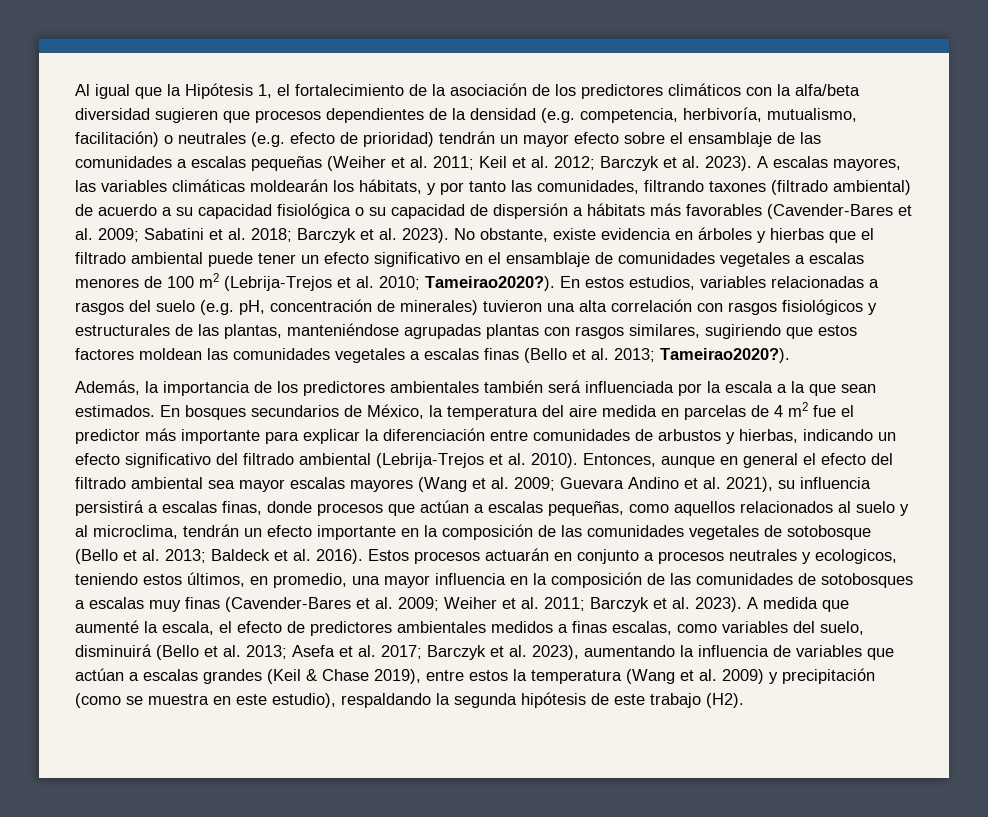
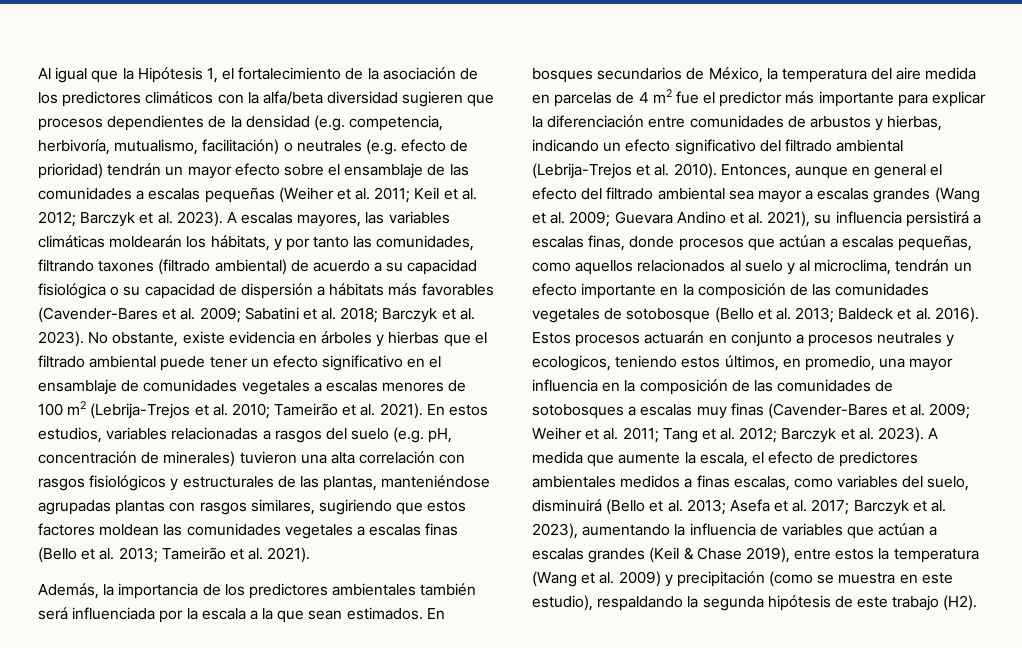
[425,276,555,291] Tameirao2020?). -> [274,403,423,419] Tameirão et al. 2021).
[660,348,790,363] Tameirao2020?). -> [161,547,311,563] Tameirão et al. 2021).
[290,477,413,492] escalas mayores -> [805,188,931,203] a escalas grandes
(585, 604) none -> [662,427,778,443] Tang et al. 2012;
[75,620,139,633] aumenté -> [618,452,681,464] aumente

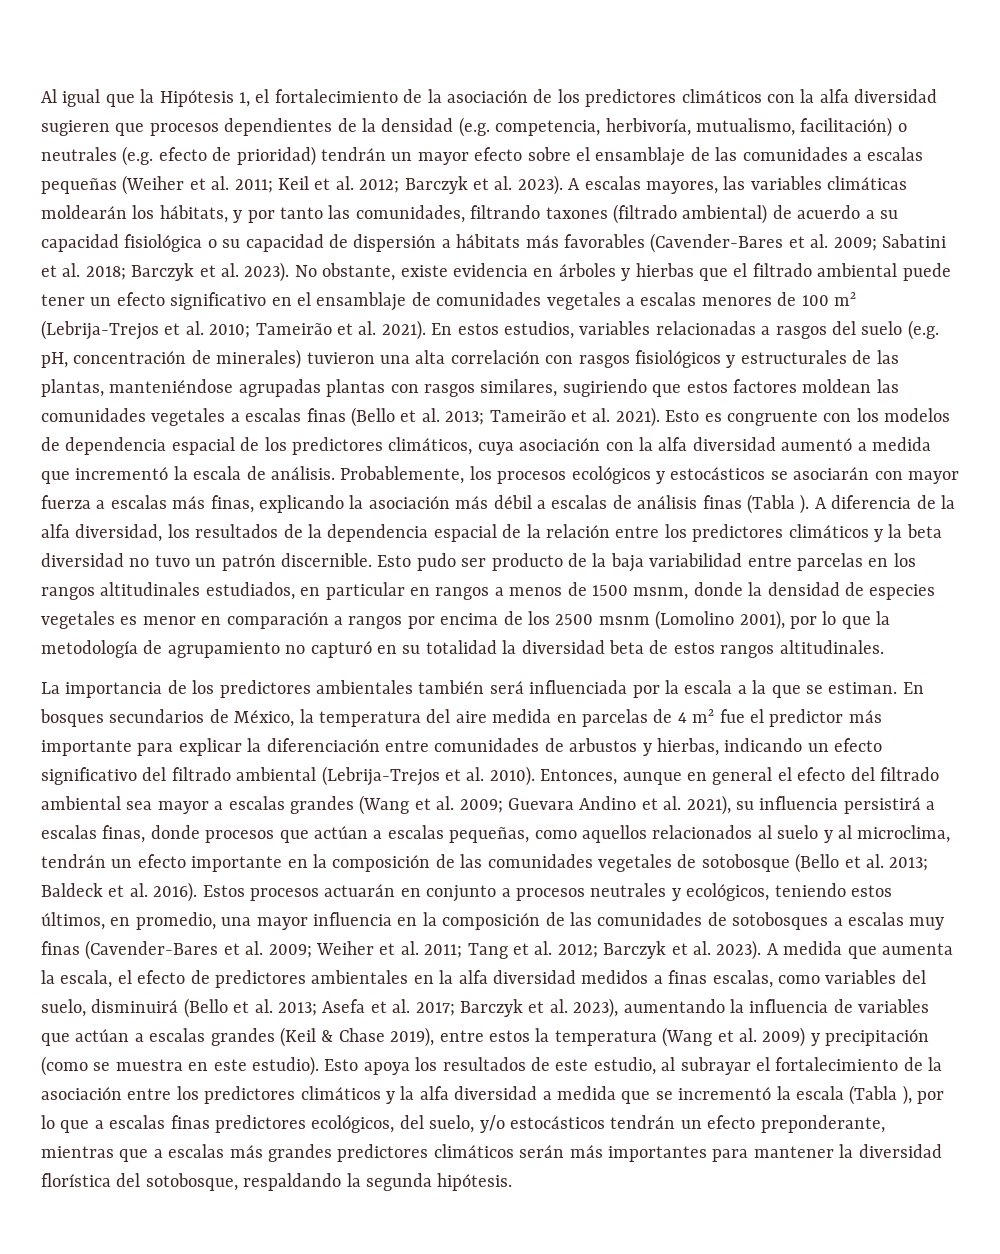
[262,91,323,105] alfa/beta -> [819,89,849,103] alfa
[38,583,115,599] // Además, la -> [665,408,951,426] [41,437,931,455] [41,466,959,484] [41,494,955,514] [41,524,942,542] [41,553,916,572] [41,582,936,600] [41,610,891,630] [41,640,884,658] [41,682,60,694] Esto es congruente con los modelos de dependencia espacial de los predictores climáticos, cuya asociación con la alfa diversidad aumentó a medida que incrementó la escala de análisis. Probablemente, los procesos ecológicos y estocásticos se asociarán con mayor fuerza a escalas más finas, explicando la asociación más débil a escalas de análisis finas (Tabla ). A diferencia de la alfa diversidad, los resultados de la dependencia espacial de la relación entre los predictores climáticos y la beta diversidad no tuvo un patrón discernible. Esto pudo ser producto de la baja variabilidad entre parcelas en los rangos altitudinales estudiados, en particular en rangos a menos de 1500 msnm, donde la densidad de especies vegetales es menor en comparación a rangos por encima de los 2500 msnm (Lomolino 2001), por lo que la metodología de agrupamiento no capturó en su totalidad la diversidad beta de estos rangos altitudinales. // La
[308,607,423,620] sean estimados. -> [805,682,898,694] se estiman.
[532,355,611,371] ecologicos, -> [686,883,770,901] ecológicos,
[618,452,681,464] aumente -> [881,943,953,955] aumenta
(616, 481) none -> [413,970,576,984] en la alfa diversidad
[532,595,978,611] estudio), respaldando la segunda hipótesis de este trabajo (H2). -> [252,1056,943,1076] [41,1085,945,1105] [41,1115,885,1133] [41,1144,942,1162] [41,1173,513,1191] estudio). Esto apoya los resultados de este estudio, al subrayar el fortalecimiento de la asociación entre los predictores climáticos y la alfa diversidad a medida que se incrementó la escala (Tabla ), por lo que a escalas finas predictores ecológicos, del suelo, y/o estocásticos tendrán un efecto preponderante, mientras que a escalas más grandes predictores climáticos serán más importantes para mantener la diversidad florística del sotobosque, respaldando la segunda hipótesis.

